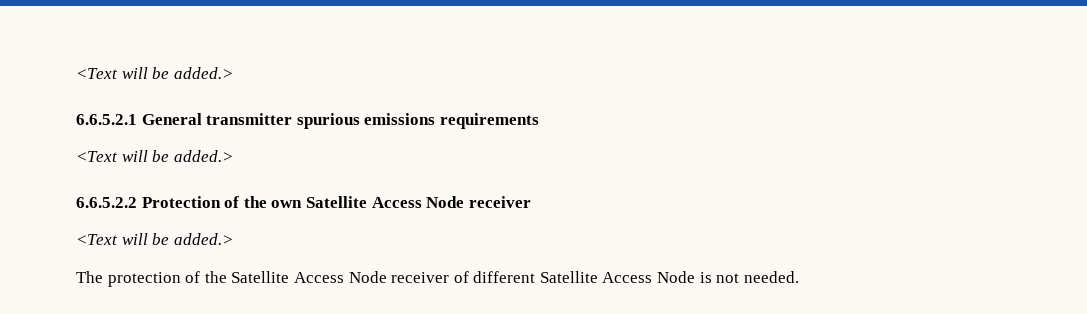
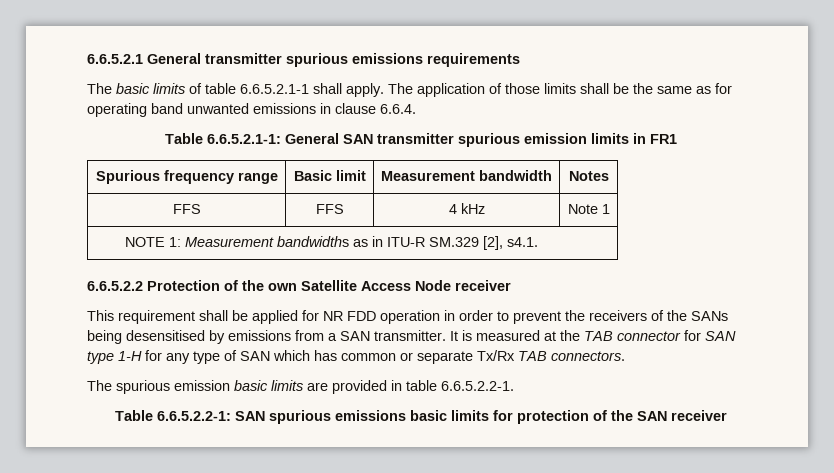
[76,67,233,79] <Text will be added.> // -> (87, 59) none
[76,150,233,162] <Text will be added.> -> [87,83,732,97] [87,103,416,117] [165,133,677,147] [95,170,278,184] [293,170,366,181] [381,170,552,181] [568,171,609,181] [172,204,201,214] [315,204,344,214] [448,203,485,214] [567,204,610,214] [125,236,539,250] The basic limits of table 6.6.5.2.1-1 shall apply. The application of those limits shall be the same as for operating band unwanted emissions in clause 6.6.4. // Table 6.6.5.2.1-1: General SAN transmitter spurious emission limits in FR1 // Spurious frequency range | Basic limit | Measurement bandwidth | Notes // FFS | FFS | 4 kHz | Note 1 // NOTE 1: Measurement bandwidths as in ITU-R SM.329 [2], s4.1.
[76,233,233,245] [76,271,799,287] <Text will be added.> // The protection of the Satellite Access Node receiver of different Satellite Access Node is not needed. -> [87,310,728,324] [87,330,736,344] [87,350,625,364] [87,380,514,394] [115,410,727,424] This requirement shall be applied for NR FDD operation in order to prevent the receivers of the SANs being desensitised by emissions from a SAN transmitter. It is measured at the TAB connector for SAN type 1-H for any type of SAN which has common or separate Tx/Rx TAB connectors. // The spurious emission basic limits are provided in table 6.6.5.2.2-1. // Table 6.6.5.2.2-1: SAN spurious emissions basic limits for protection of the SAN receiver

